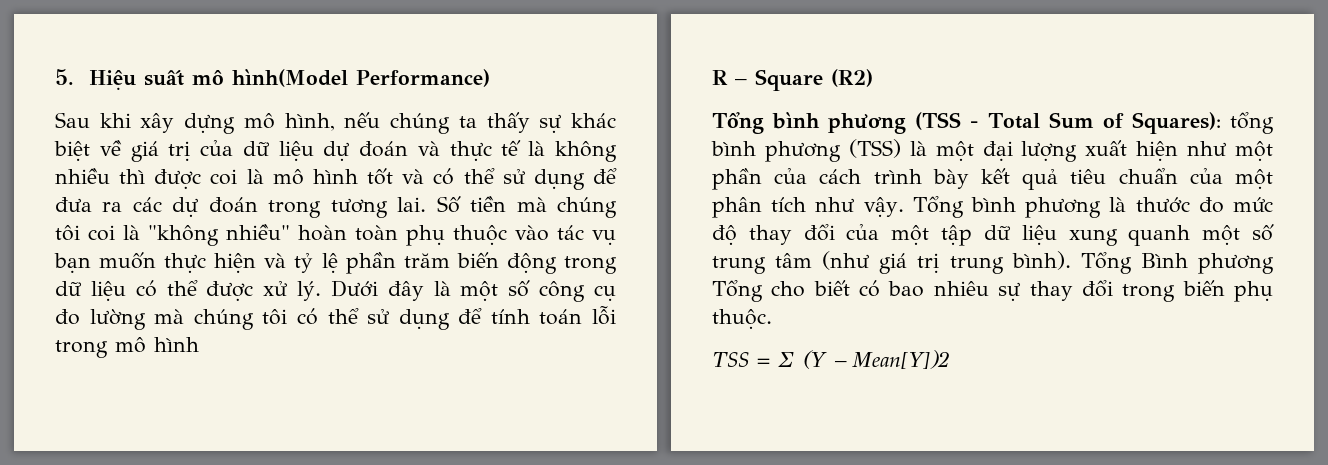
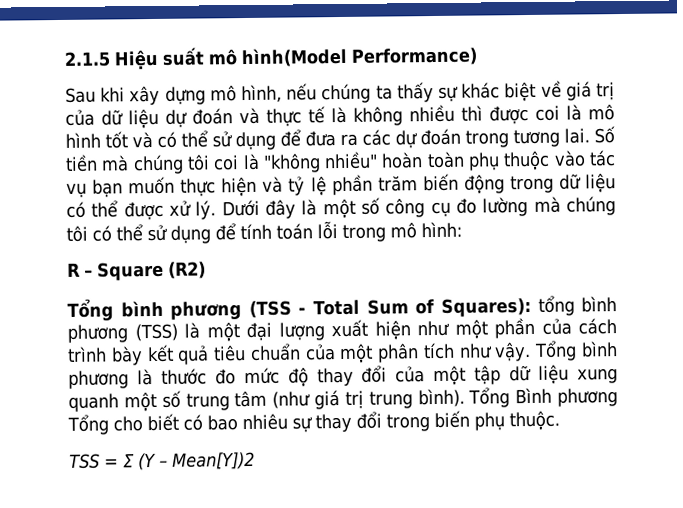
[55,69,74,85] 5. -> [64,51,110,67] 2.1.5
[154,337,199,352] hình -> [421,221,462,238] hình:

